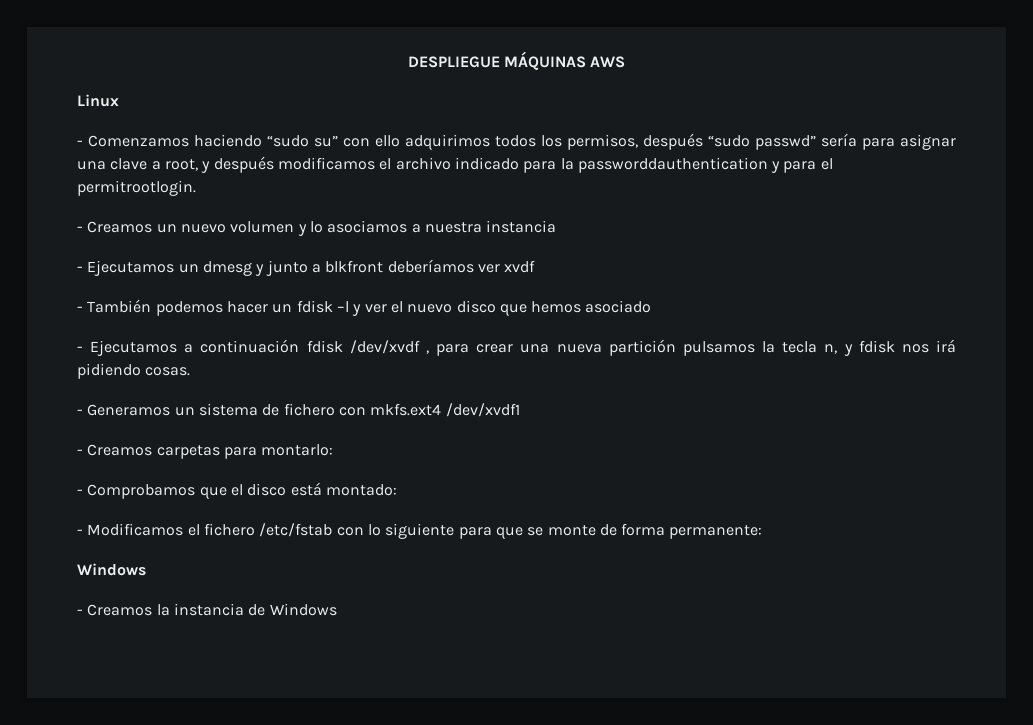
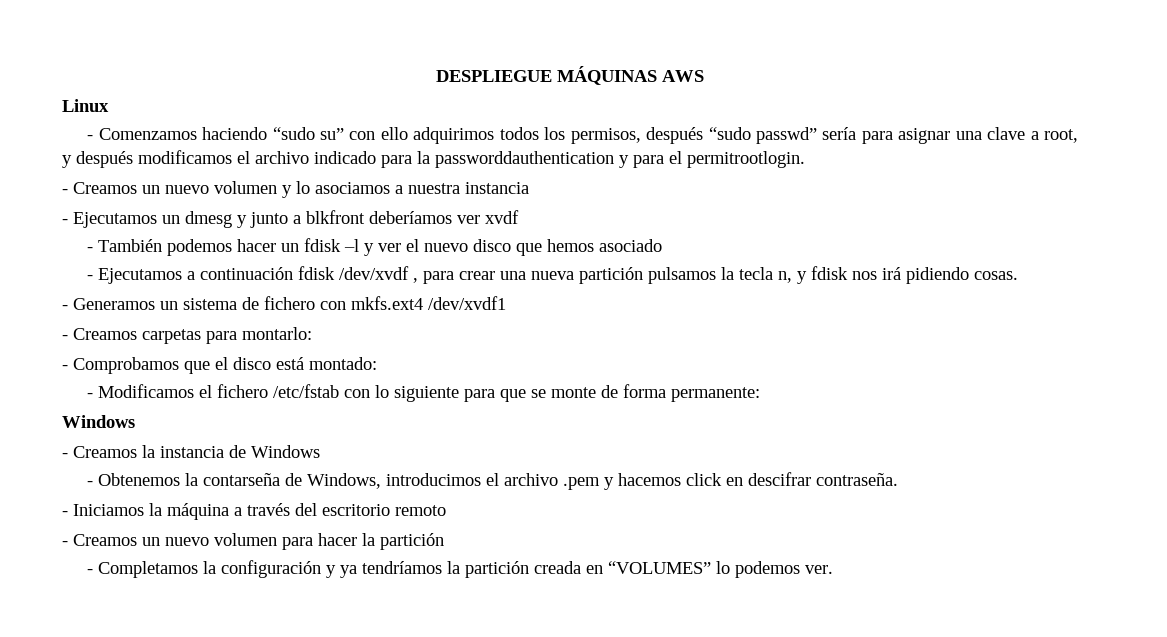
(337, 609) none -> [87,472,899,490] [62,503,446,520] [62,533,444,550] [87,560,834,578] // - Obtenemos la contarseña de Windows, introducimos el archivo .pem y hacemos click en descifrar contraseña. // - Iniciamos la máquina a través del escritorio remoto // - Creamos un nuevo volumen para hacer la partición // - Completamos la configuración y ya tendríamos la partición creada en “VOLUMES” lo podemos ver.

